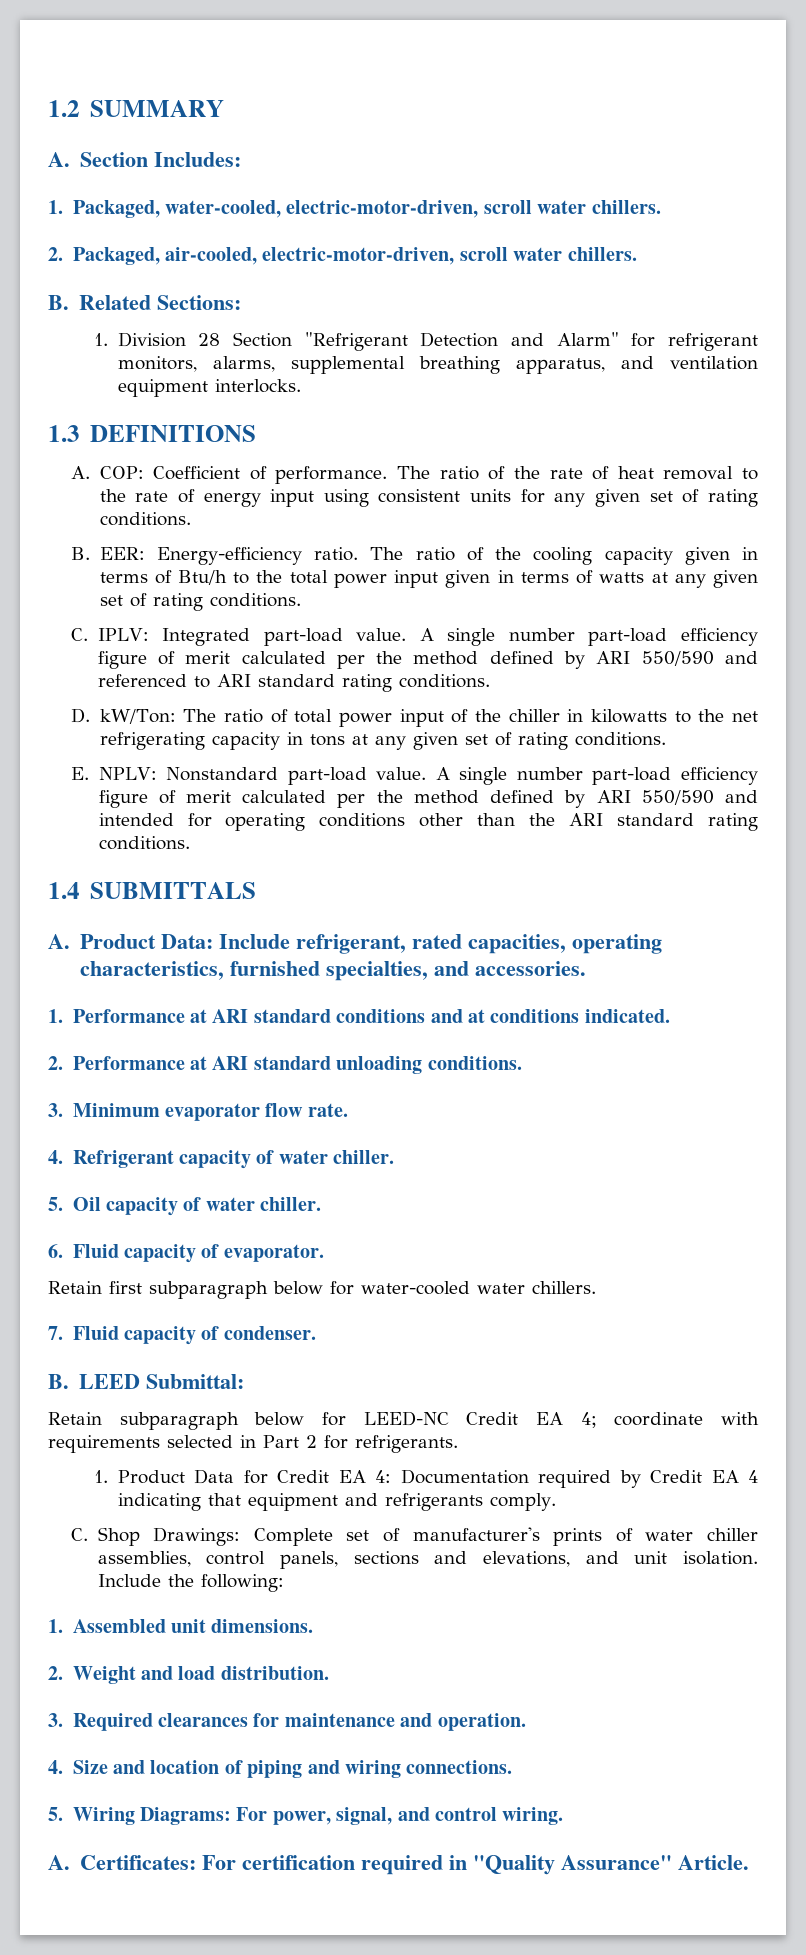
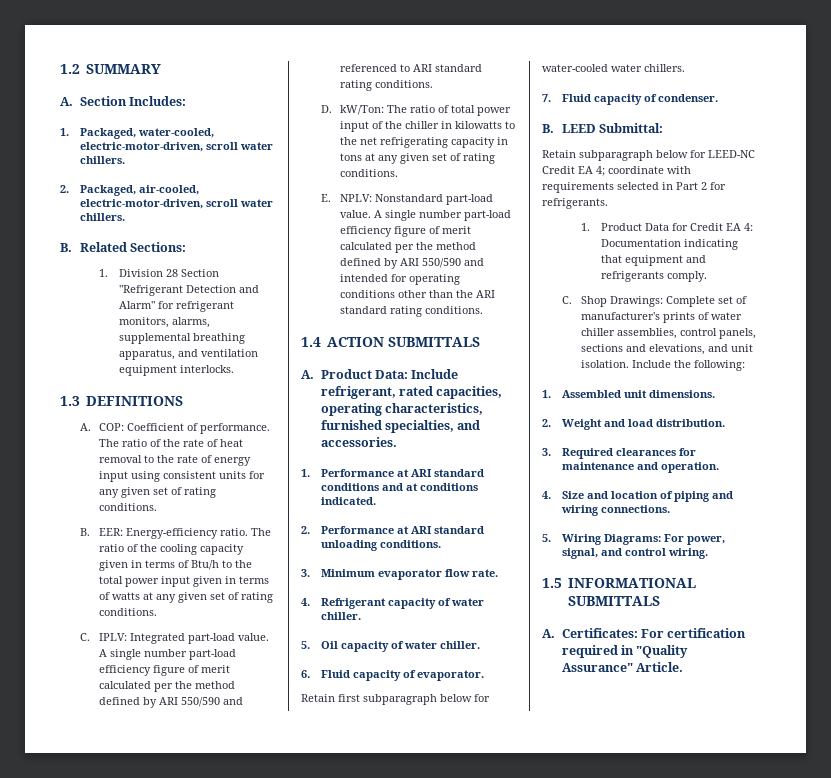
(80, 890) none -> [326,337,384,347] ACTION
[538,1470,759,1488] required by Credit EA 4 -> (681, 243) none
(564, 1816) none -> [542,578,696,588] [567,596,660,606] // 1.5 INFORMATIONAL SUBMITTALS

